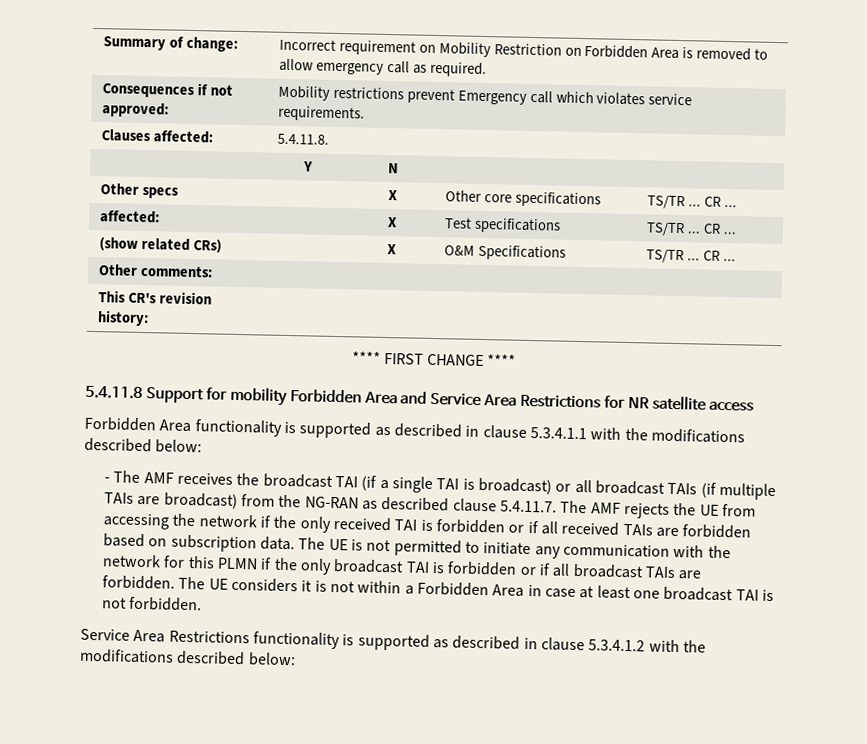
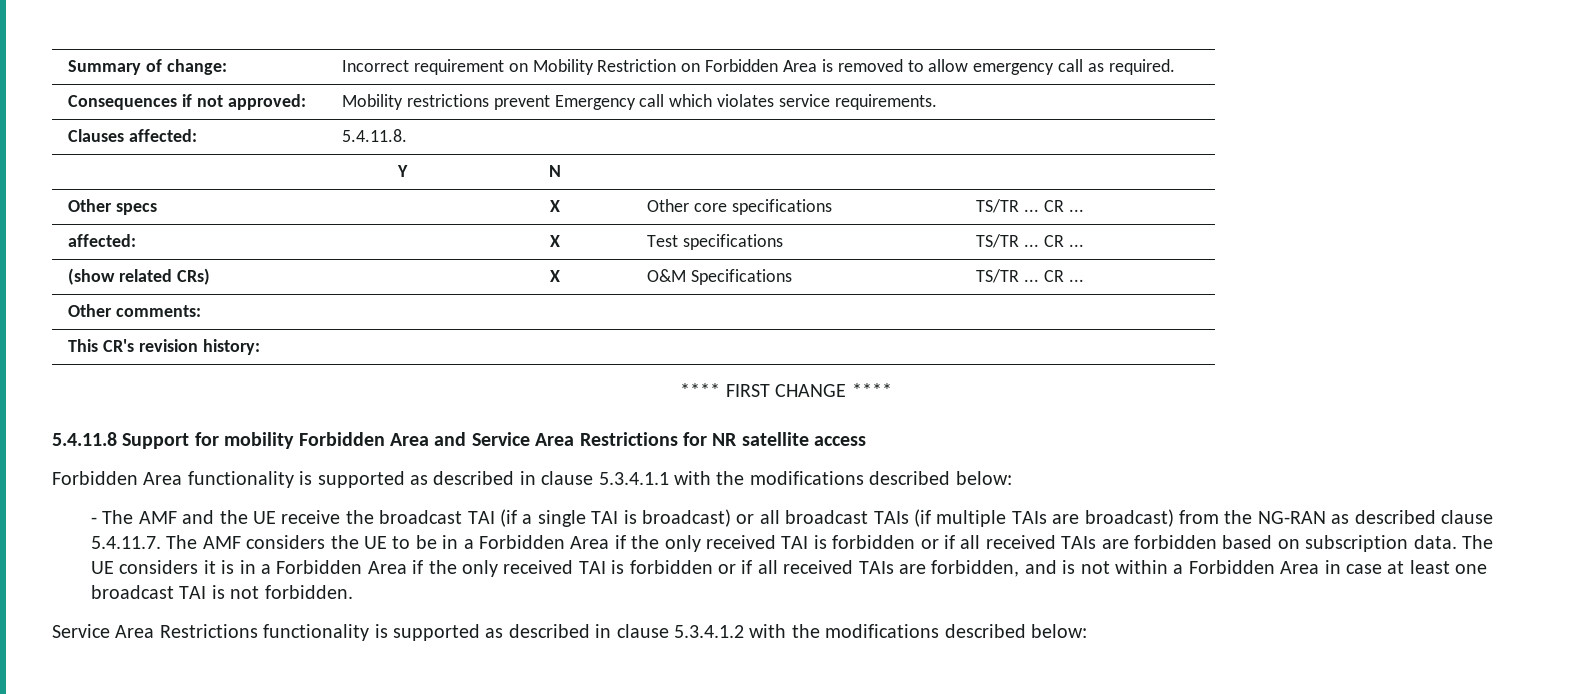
[177,472,234,485] receives -> [182,510,341,524] and the UE receive
[623,502,756,519] [103,513,258,530] rejects the UE from accessing the network -> [246,535,610,549] considers the UE to be in a Forbidden Area
[351,539,731,559] [102,554,702,580] [102,575,313,593] is not permitted to initiate any communication with the network for this PLMN if the only broadcast TAI is forbidden or if all broadcast TAIs are forbidden. The UE considers it -> [119,560,1057,577] considers it is in a Forbidden Area if the only received TAI is forbidden or if all received TAIs are forbidden, and

